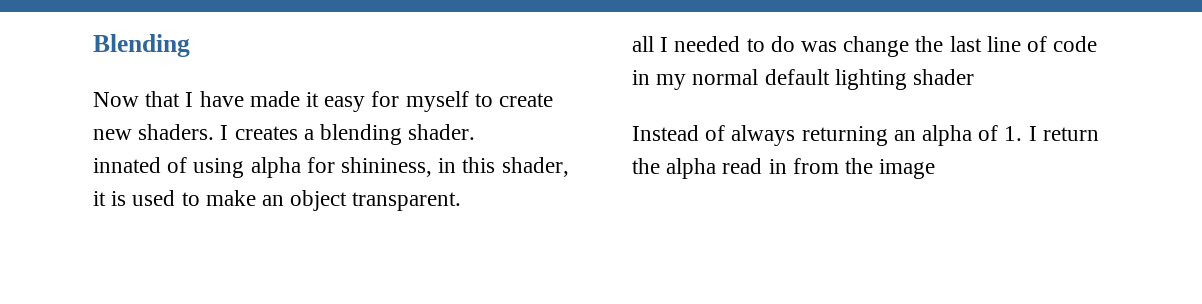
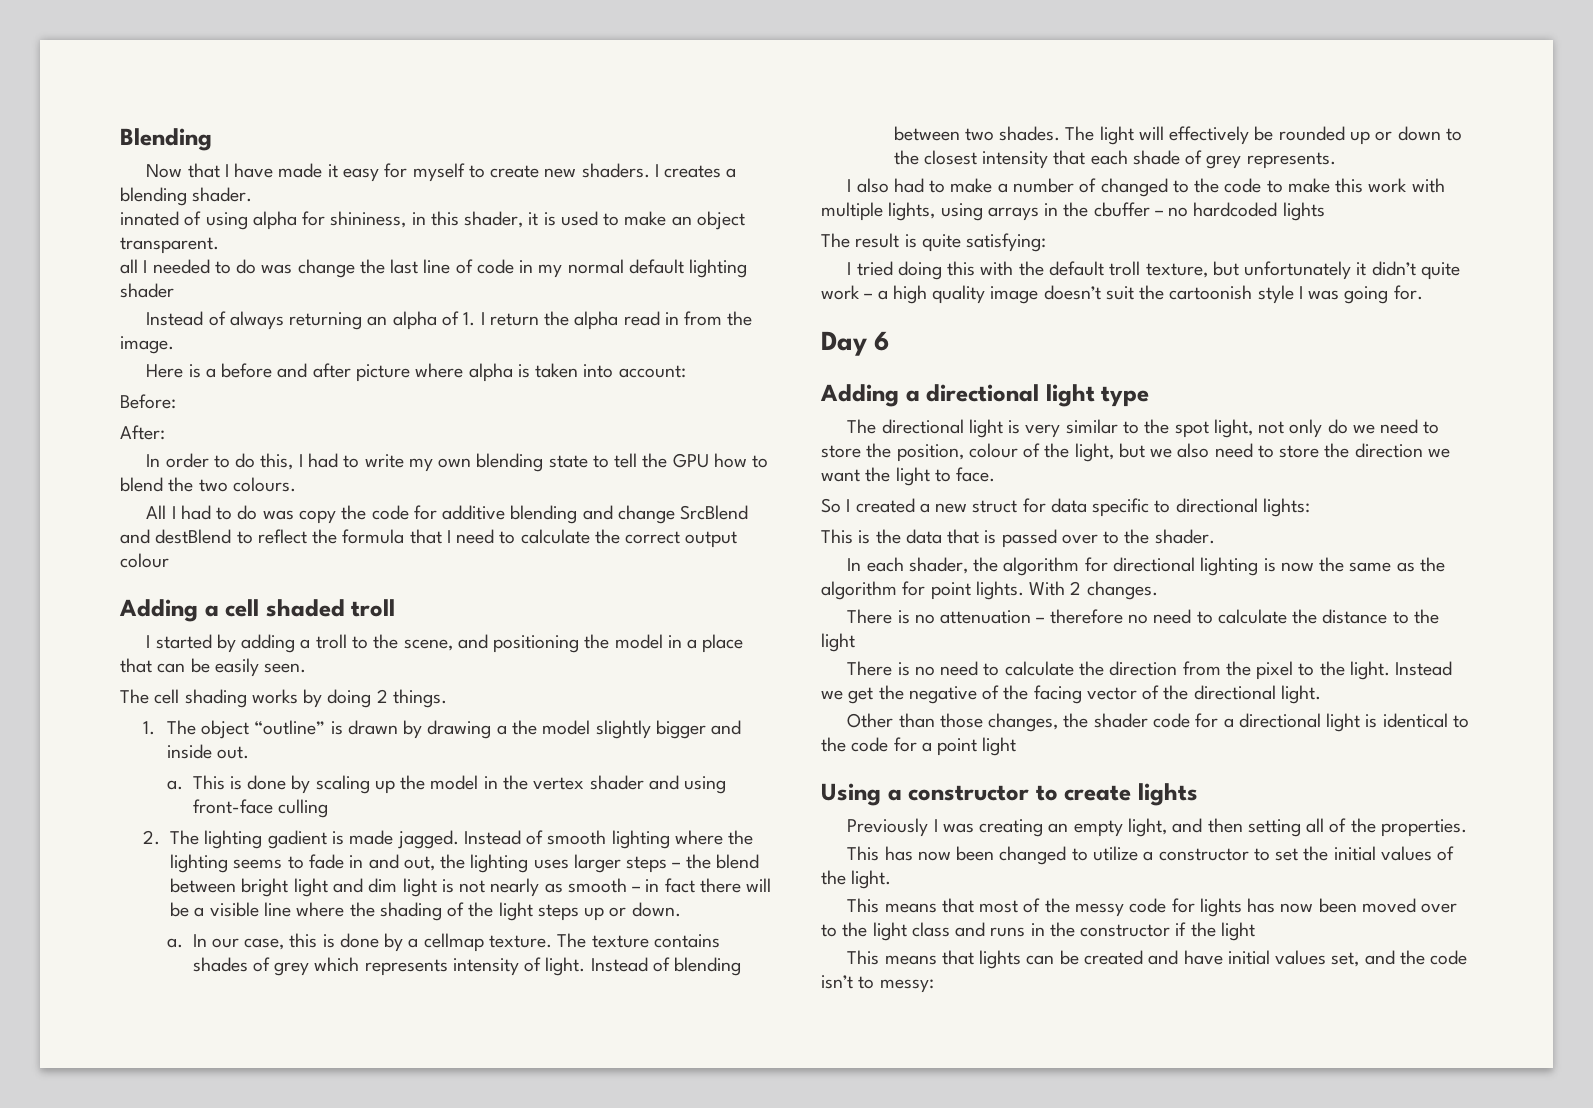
[879,159,936,179] image -> [120,336,174,354] [146,363,686,382] [120,394,176,409] [120,425,165,440] [146,453,769,472] [120,477,296,492] [146,505,749,524] [120,529,738,548] [120,553,169,568] [119,599,396,622] [146,634,744,653] [120,658,307,677] [120,689,447,708] [143,720,742,739] [166,744,250,759] [166,775,727,794] [192,799,328,818] [143,830,754,849] [170,854,759,873] [170,878,772,897] [170,902,681,921] [166,933,720,952] [192,957,742,976] [893,126,1462,145] [893,150,1336,169] [847,178,1445,197] [821,202,1325,221] [821,233,1047,252] [847,261,1460,280] [821,285,1423,304] [821,331,890,356] [820,384,1150,407] [847,419,1440,438] [821,443,1450,462] [821,467,996,486] [821,498,1310,517] [821,529,1215,548] [847,557,1445,576] [821,581,1158,600] [847,609,1439,624] [821,633,855,652] [847,661,1453,680] [821,685,1321,704] [847,713,1469,732] [821,737,1017,756] [821,783,1199,806] [847,818,1467,837] [847,846,1455,865] [821,870,892,889] [847,898,1458,917] [821,922,1255,941] [847,950,1468,969] [821,975,934,993] image. // Here is a before and after picture where alpha is taken into account: // Before: // After: // In order to do this, I had to write my own blending state to tell the GPU how to blend the two colours. // All I had to do was copy the code for additive blending and change SrcBlend and destBlend to reflect the formula that I need to calculate the correct output colour // Adding a cell shaded troll // I started by adding a troll to the scene, and positioning the model in a place that can be easily seen. // The cell shading works by doing 2 things. // 1. The object “outline” is drawn by drawing a the model slightly bigger and inside out. // a. This is done by scaling up the model in the vertex shader and using front-face culling // 2. The lighting gadient is made jagged. Instead of smooth lighting where the lighting seems to fade in and out, the lighting uses larger steps – the blend between bright light and dim light is not nearly as smooth – in fact there will be a visible line where the shading of the light steps up or down. // a. In our case, this is done by a cellmap texture. The texture contains shades of grey which represents intensity of light. Instead of blending between two shades. The light will effectively be rounded up or down to the closest intensity that each shade of grey represents. // I also had to make a number of changed to the code to make this work with multiple lights, using arrays in the cbuffer – no hardcoded lights // The result is quite satisfying: // I tried doing this with the default troll texture, but unfortunately it didn’t quite work – a high quality image doesn’t suit the cartoonish style I was going for. // Day 6 // Adding a directional light type // The directional light is very similar to the spot light, not only do we need to store the position, colour of the light, but we also need to store the direction we want the light to face. // So I created a new struct for data specific to directional lights: // This is the data that is passed over to the shader. // In each shader, the algorithm for directional lighting is now the same as the algorithm for point lights. With 2 changes. // There is no attenuation – therefore no need to calculate the distance to the light // There is no need to calculate the direction from the pixel to the light. Instead we get the negative of the facing vector of the directional light. // Other than those changes, the shader code for a directional light is identical to the code for a point light // Using a constructor to create lights // Previously I was creating an empty light, and then setting all of the properties. // This has now been changed to utilize a constructor to set the initial values of the light. // This means that most of the messy code for lights has now been moved over to the light class and runs in the constructor if the light // This means that lights can be created and have initial values set, and the code isn’t to messy:

